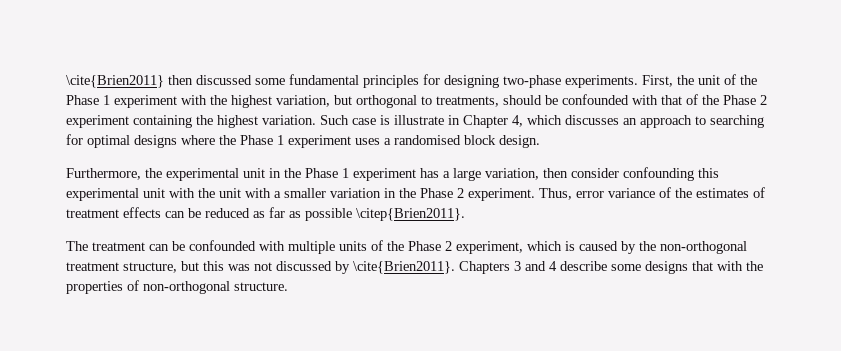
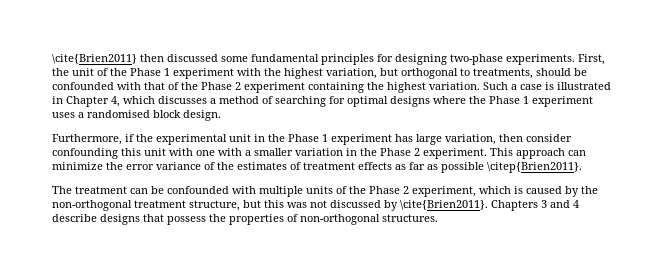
(349, 120) none -> [511,84,517,90] a
[394,115,444,125] illustrate -> [557,82,611,90] illustrated
[623,115,706,128] an approach to -> [210,96,273,104] a method of
(141, 174) none -> [125,134,134,142] if
[443,171,450,178] a -> (413, 138) none
[66,188,241,201] experimental unit with the unit -> [144,148,215,156] unit with one
[539,188,572,200] Thus, -> [490,148,586,159] [52,162,123,170] This approach can minimize the
[165,208,250,218] can be reduced -> (392, 166) none
[611,264,641,271] some -> (97, 218) none
[717,261,743,271] with -> [167,216,206,225] possess
[234,282,288,291] structure. -> [382,214,438,222] structures.

